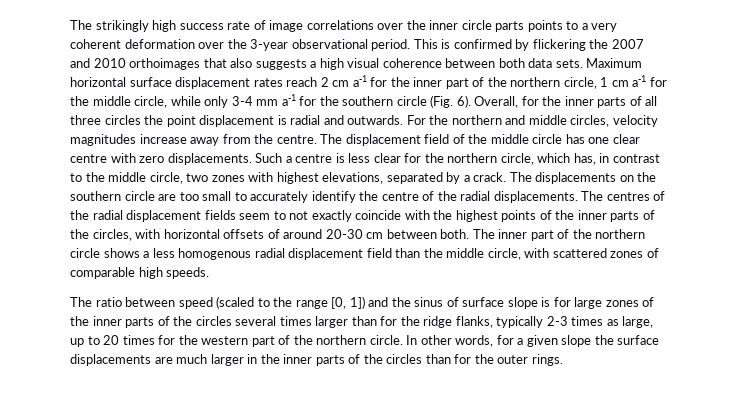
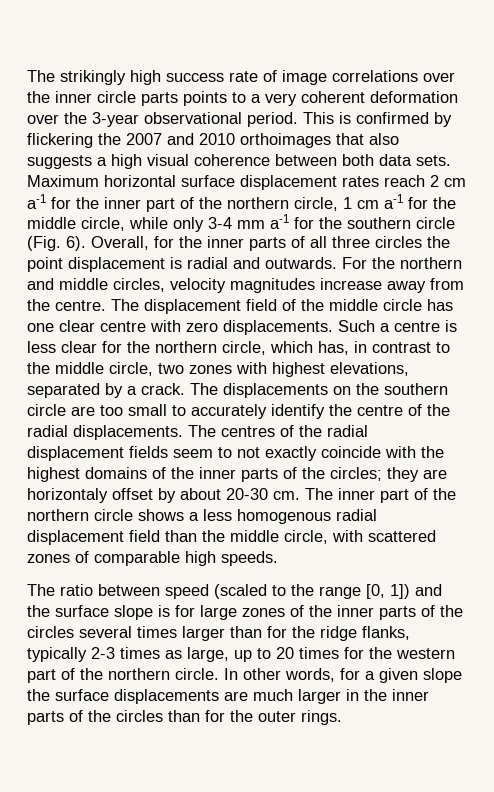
[501,210,655,222] [70,229,470,241] points of the inner parts of the circles, with horizontal offsets of around 20-30 cm between both. -> [85,467,447,482] [27,488,300,503] domains of the inner parts of the circles; they are horizontaly offset by about 20-30 cm.
[414,297,459,307] sinus of -> (50, 611) none

